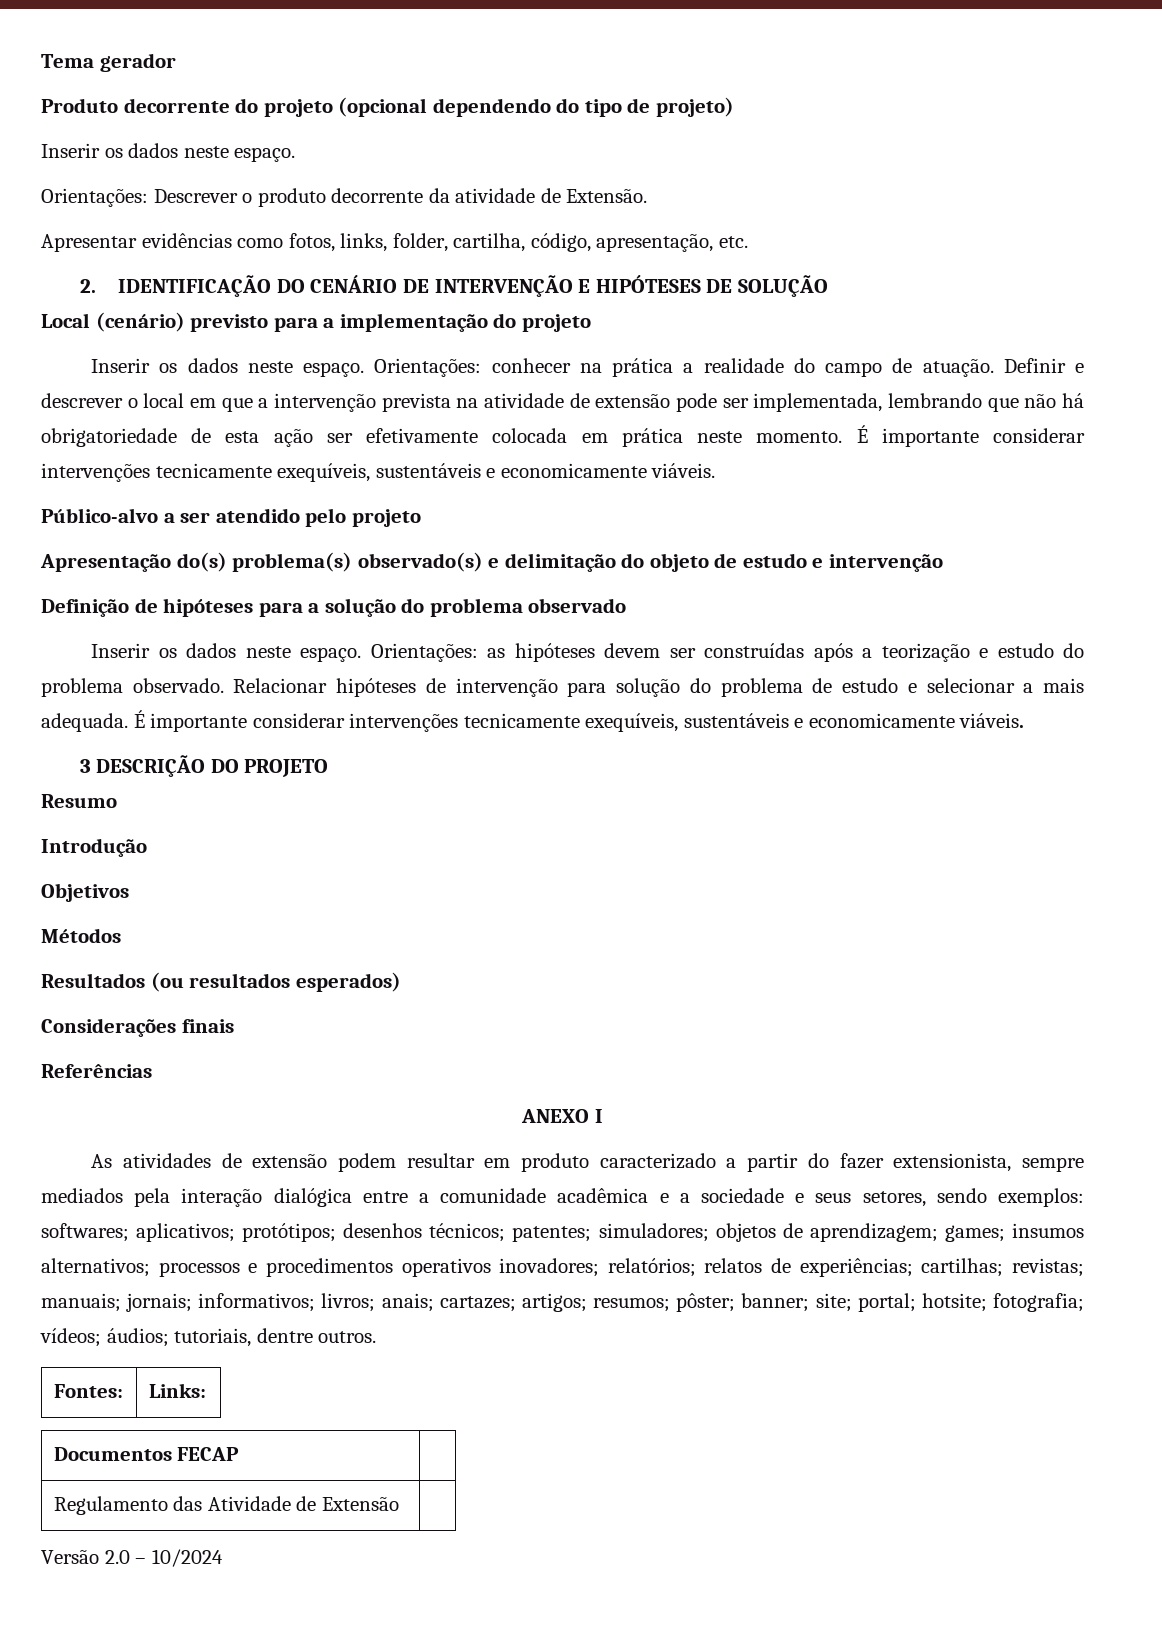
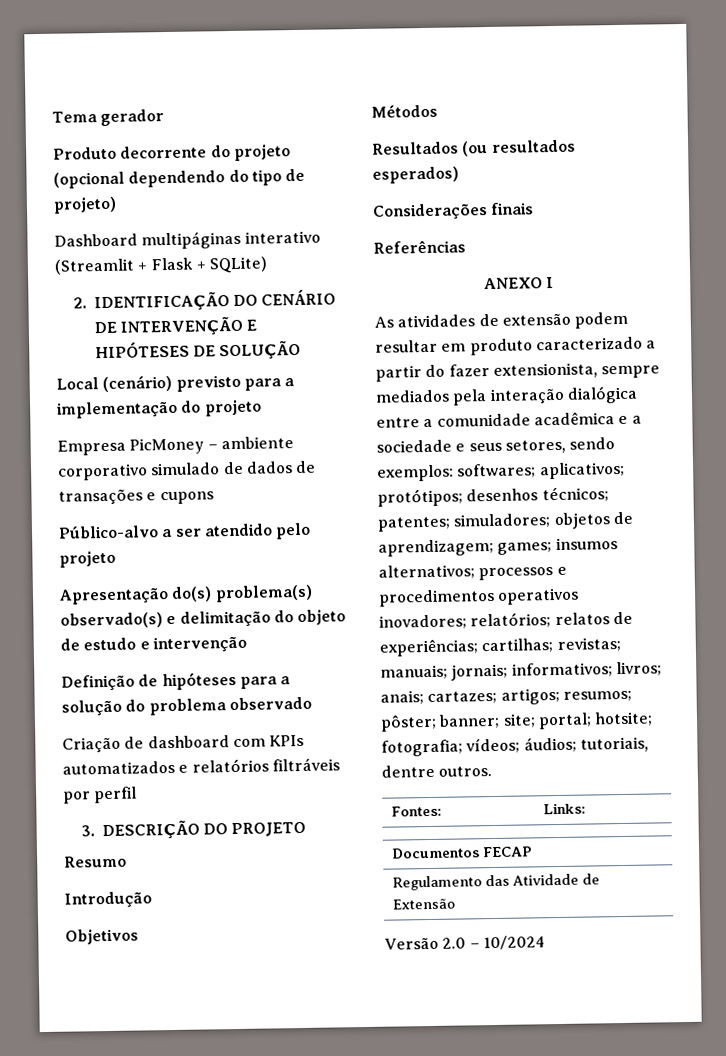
[41,143,296,162] [41,188,648,207] [41,233,748,252] Inserir os dados neste espaço. // Orientações: Descrever o produto decorrente da atividade de Extensão. // Apresentar evidências como fotos, links, folder, cartilha, código, apresentação, etc. -> [54,230,321,250] [54,256,269,275] Dashboard multipáginas interativo (Streamlit + Flask + SQLite)
[91,358,1085,377] [41,393,1084,412] [41,425,1086,447] [41,463,716,482] Inserir os dados neste espaço. Orientações: conhecer na prática a realidade do campo de atuação. Definir e descrever o local em que a intervenção prevista na atividade de extensão pode ser implementada, lembrando que não há obrigatoriedade de esta ação ser efetivamente colocada em prática neste momento. É importante considerar intervenções tecnicamente exequíveis, sustentáveis e economicamente viáveis. -> [57,436,294,456] [57,460,317,481] [58,488,214,505] Empresa PicMoney – ambiente corporativo simulado de dados de transações e cupons
[91,643,1085,662] [41,678,1085,697] [41,710,1025,732] [79,759,91,773] Inserir os dados neste espaço. Orientações: as hipóteses devem ser construídas após a teorização e estudo do problema observado. Relacionar hipóteses de intervenção para solução do problema de estudo e selecionar a mais adequada. É importante considerar intervenções tecnicamente exequíveis, sustentáveis e economicamente viáveis. // 3 -> [62,734,305,753] [62,757,340,775] [63,786,138,804] [80,825,95,837] Criação de dashboard com KPIs automatizados e relatórios filtráveis por perfil // 3.

